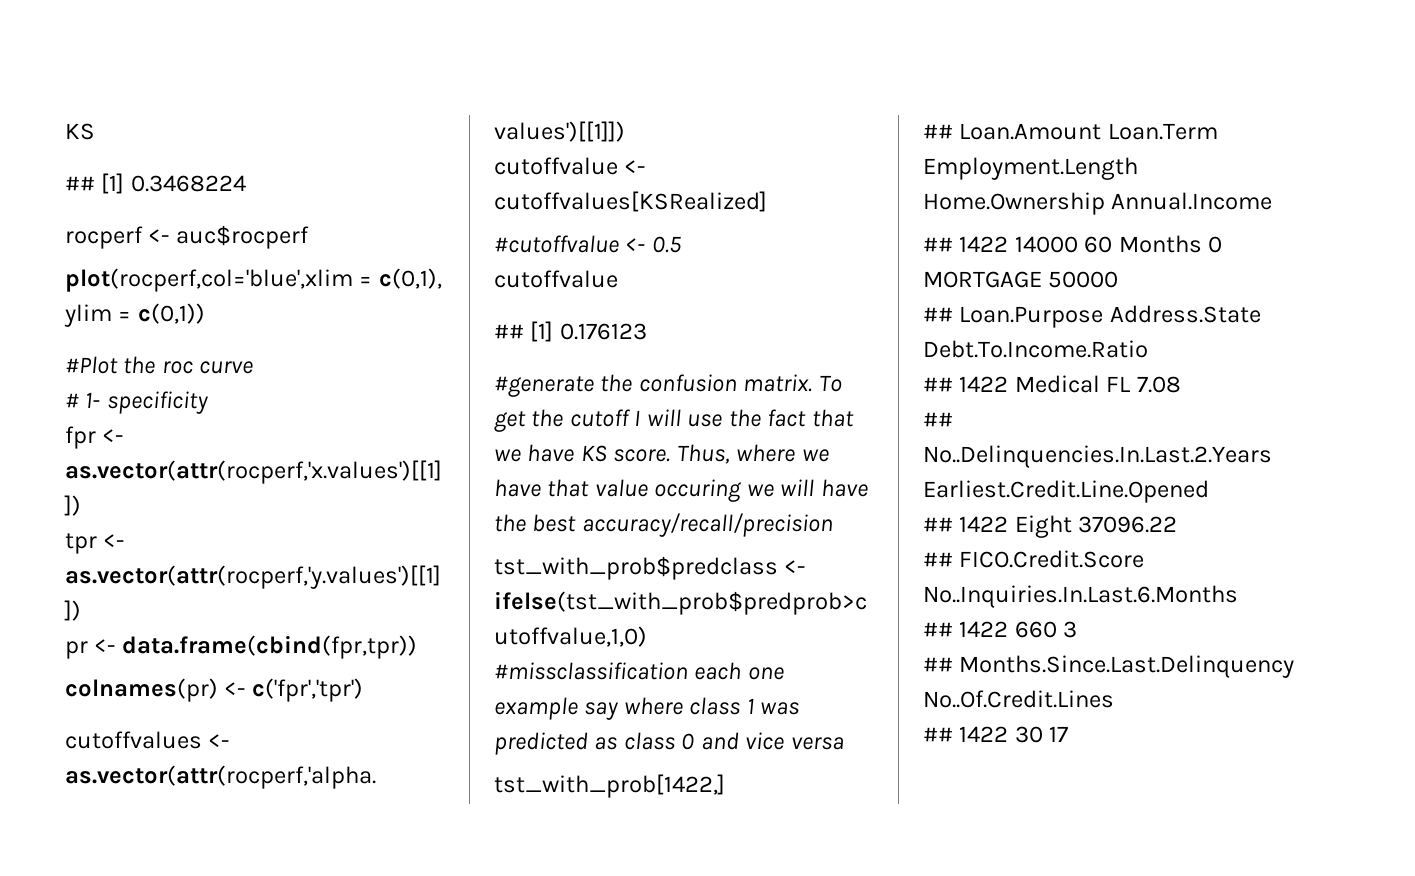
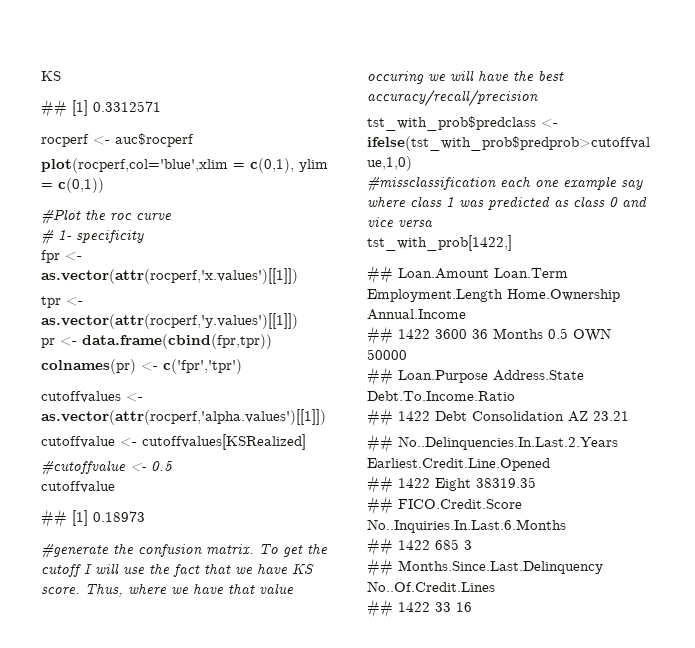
[130,175,246,192] 0.3468224 -> [93,101,161,112] 0.3312571
[559,323,647,340] 0.176123 -> [93,511,145,522] 0.18973
[1014,235,1223,253] [923,271,1042,288] 14000 60 Months 0 MORTGAGE -> [435,328,611,342] 3600 36 Months 0.5 OWN
[1014,375,1181,393] Medical FL 7.08 -> [435,411,629,422] Debt Consolidation AZ 23.21
[1078,516,1178,533] 37096.22 -> [476,477,536,488] 38319.35
[1014,621,1057,638] 660 -> [435,539,459,550] 685
[1014,726,1069,743] 30 17 -> [435,602,472,612] 33 16

